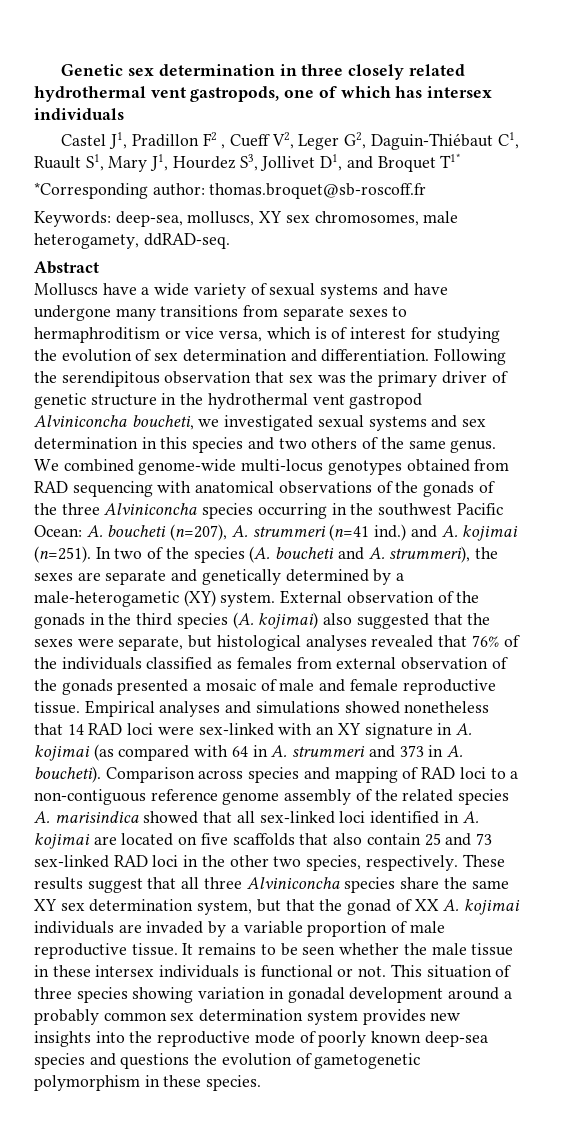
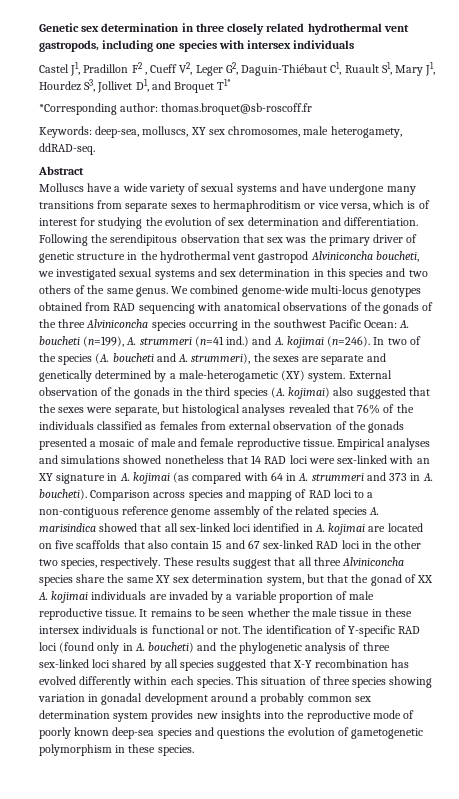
[284,86,423,98] one of which has -> [102,40,244,52] including one species with
[170,524,228,541] (n=207), -> [83,336,125,347] (n=199),
[34,546,91,563] (n=251). -> [327,336,371,347] (n=246).
[424,833,492,846] 25 and 73 -> [212,540,260,549] 15 and 67
(387, 971) none -> [243,625,421,637] [39,642,390,654] [39,659,410,671] [39,676,233,688] The identification of Y-specific RAD loci (found only in A. boucheti) and the phylogenetic analysis of three sex-linked loci shared by all species suggested that X-Y recombination has evolved differently within each species.

